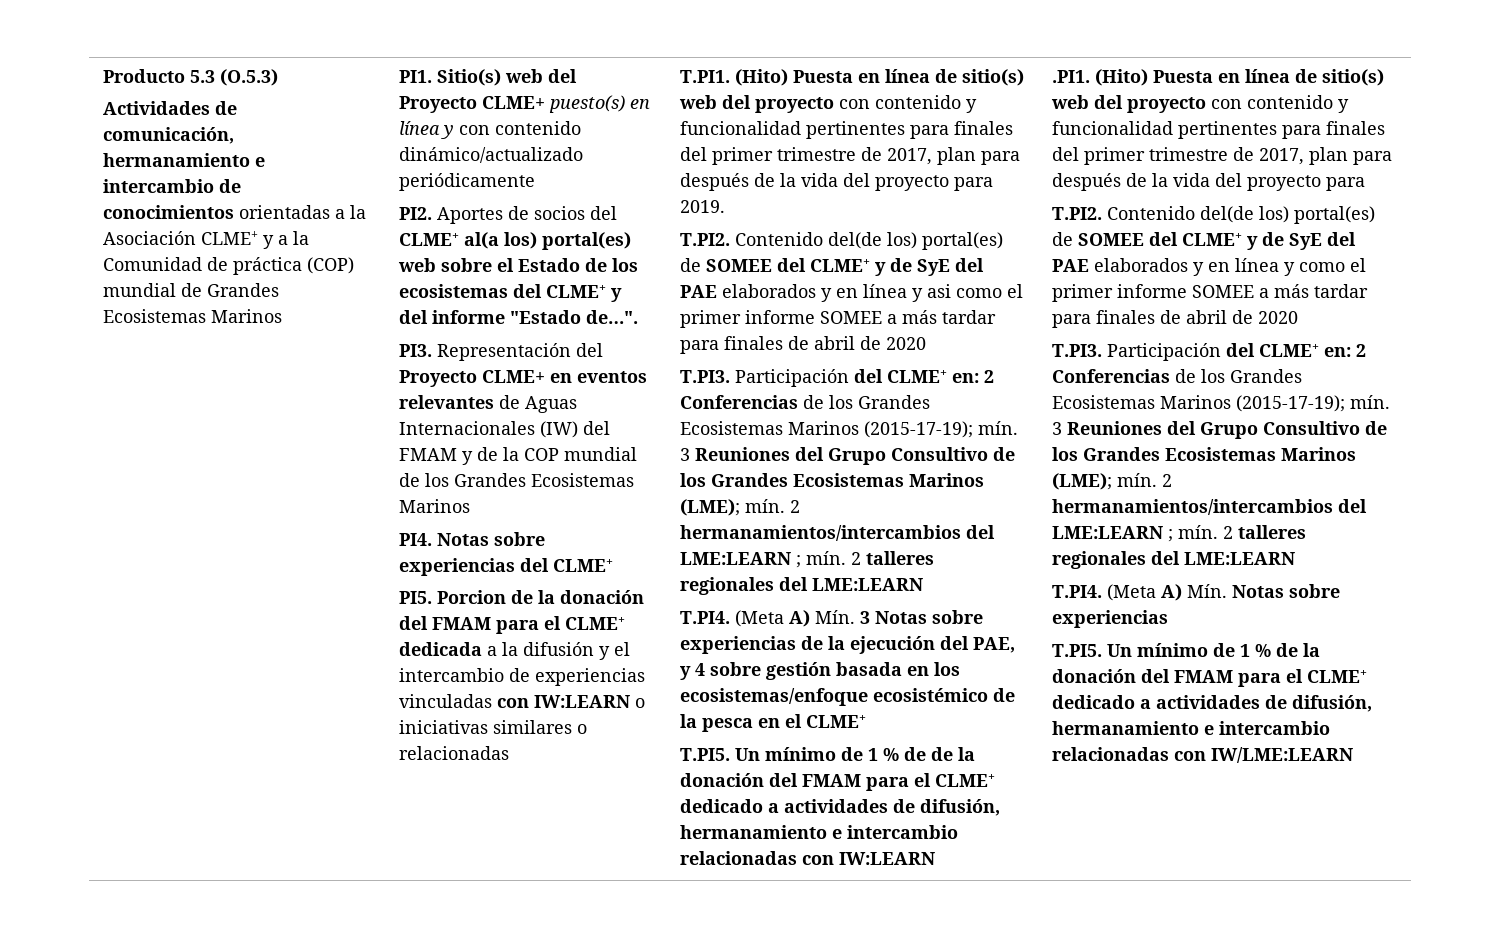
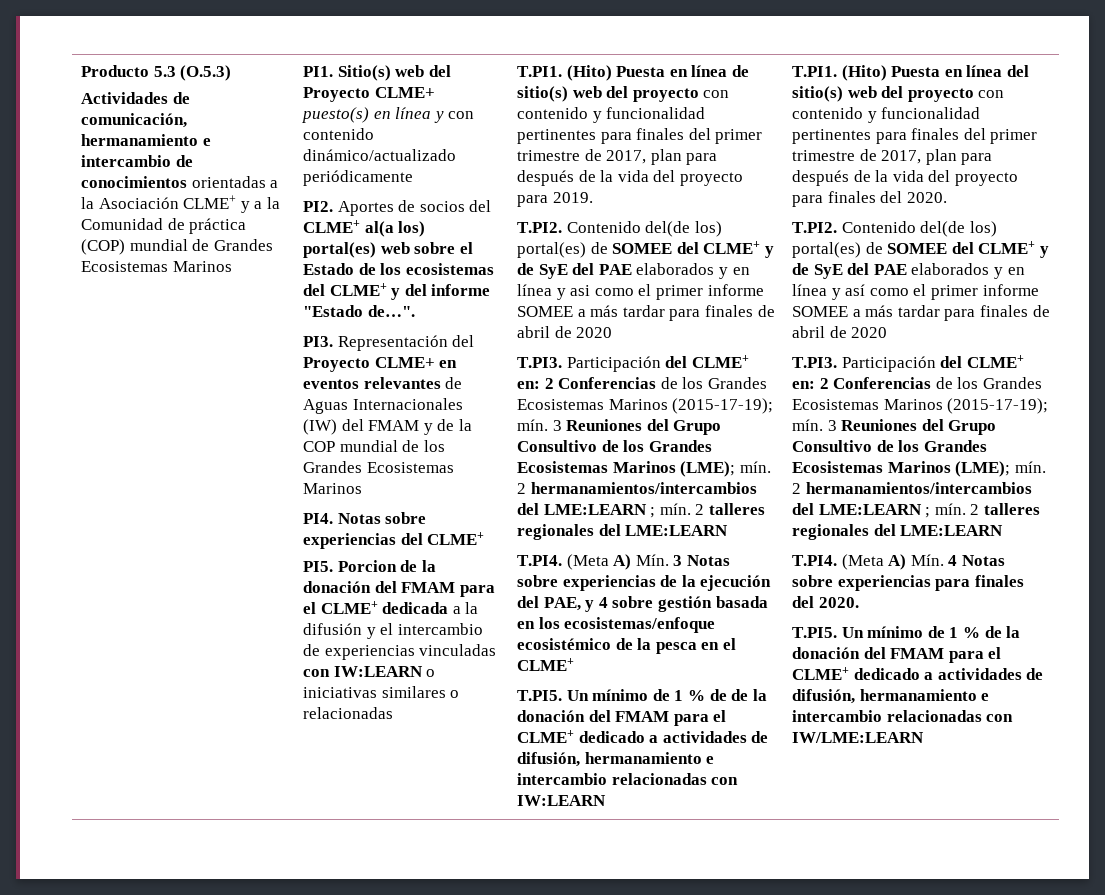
[1052,69,1318,86] .PI1. (Hito) Puesta en línea de -> [792,65,1029,81] T.PI1. (Hito) Puesta en línea del
(1366, 184) none -> [827,191,947,203] finales del 2020.
(1296, 269) none -> [845,284,866,296] así
[1232,584,1341,598] [1052,610,1169,628] Notas sobre experiencias -> [948,555,1005,566] [792,575,1024,591] [792,596,859,608] 4 Notas sobre experiencias para finales del 2020.

